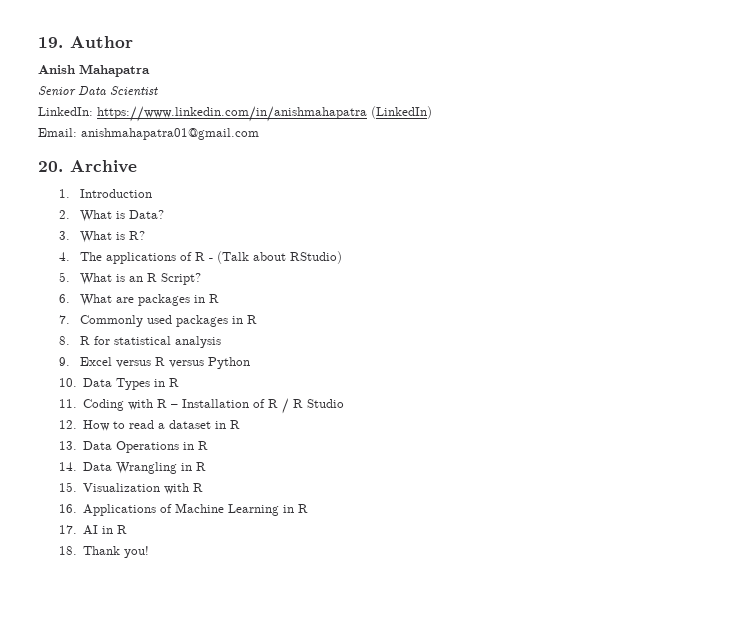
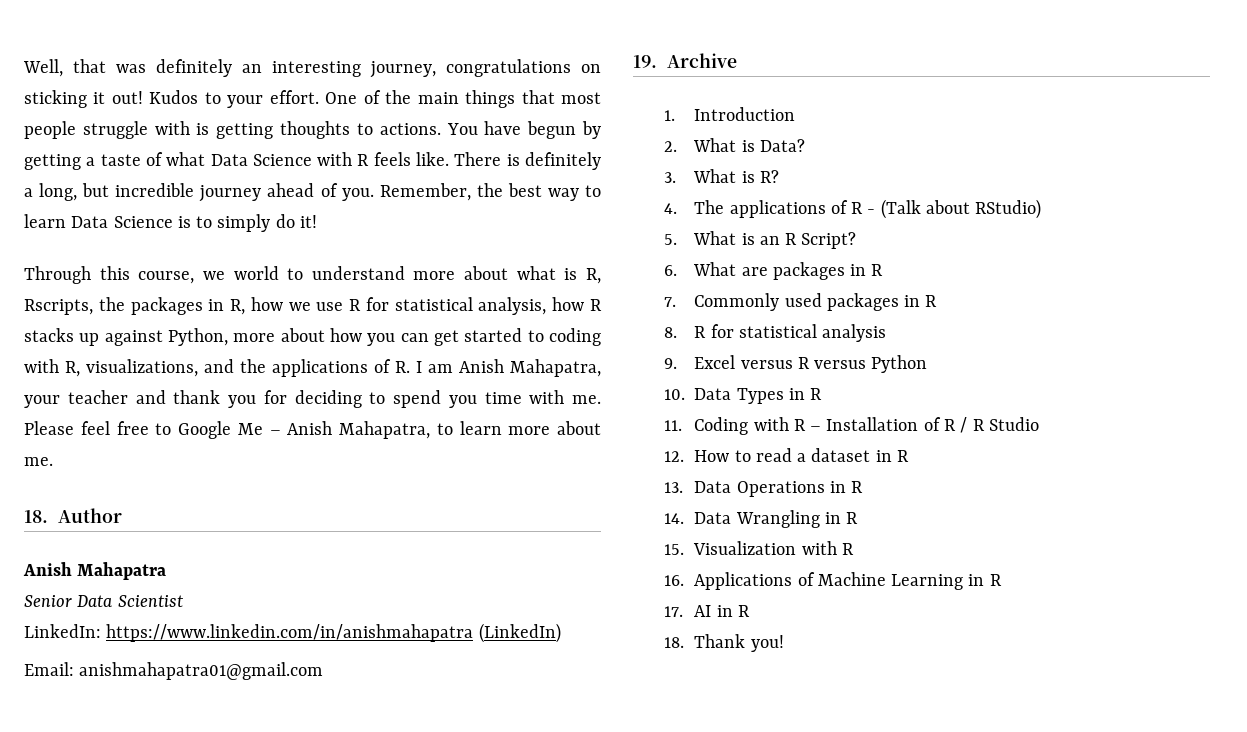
[38,37,63,48] 19. -> [23,59,601,78] [24,90,601,108] [24,121,601,139] [24,152,601,170] [24,183,601,202] [24,214,317,232] [24,266,601,284] [24,297,602,315] [24,328,601,346] [24,359,601,377] [24,390,601,408] [24,421,601,439] [24,457,53,466] [24,510,48,523] Well, that was definitely an interesting journey, congratulations on sticking it out! Kudos to your effort. One of the main things that most people struggle with is getting thoughts to actions. You have begun by getting a taste of what Data Science with R feels like. There is definitely a long, but incredible journey ahead of you. Remember, the best way to learn Data Science is to simply do it! // Through this course, we world to understand more about what is R, Rscripts, the packages in R, how we use R for statistical analysis, how R stacks up against Python, more about how you can get started to coding with R, visualizations, and the applications of R. I am Anish Mahapatra, your teacher and thank you for deciding to spend you time with me. Please feel free to Google Me – Anish Mahapatra, to learn more about me. // 18.
[38,161,63,172] 20. -> [633,55,657,68] 19.

